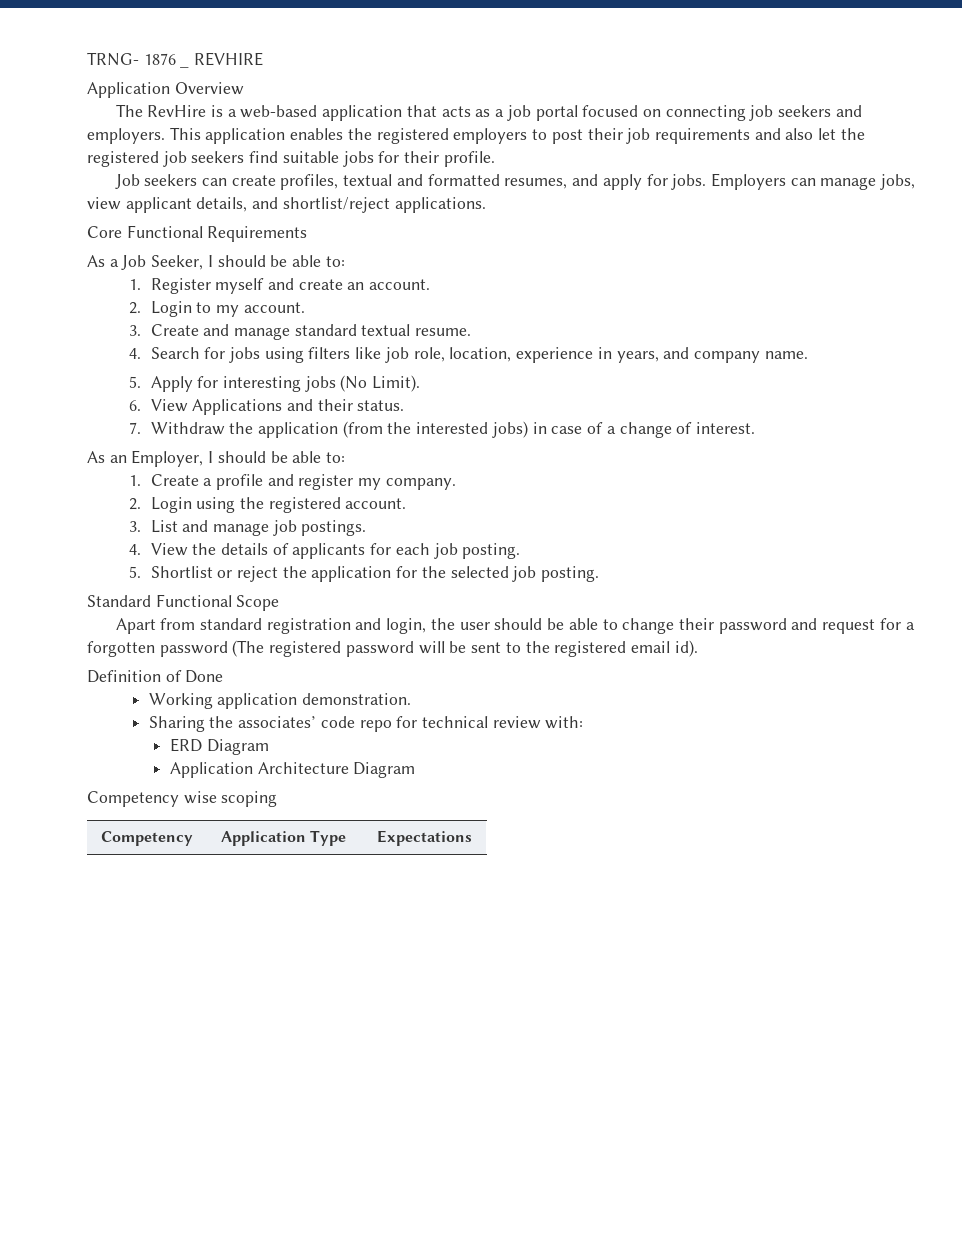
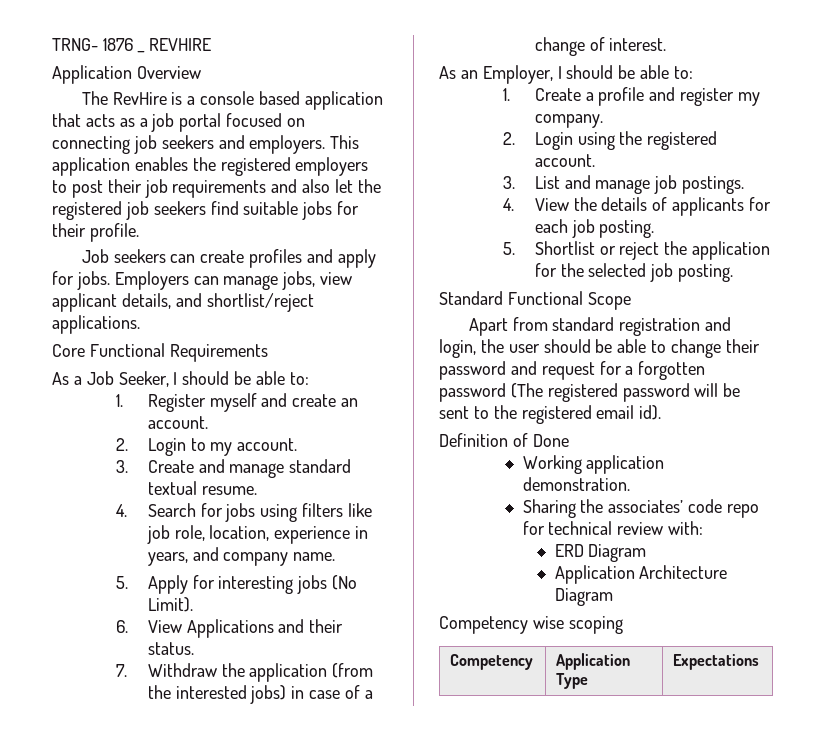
[240,105,318,118] web-based -> [200,91,301,105] console based
[280,174,568,190] profiles, textual and formatted resumes, -> [249,249,303,268] profiles

